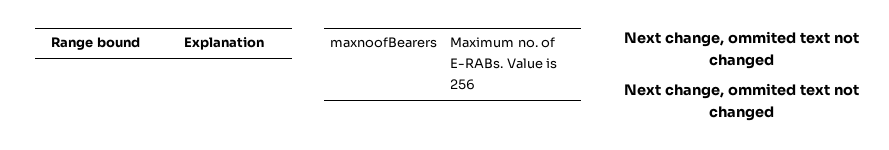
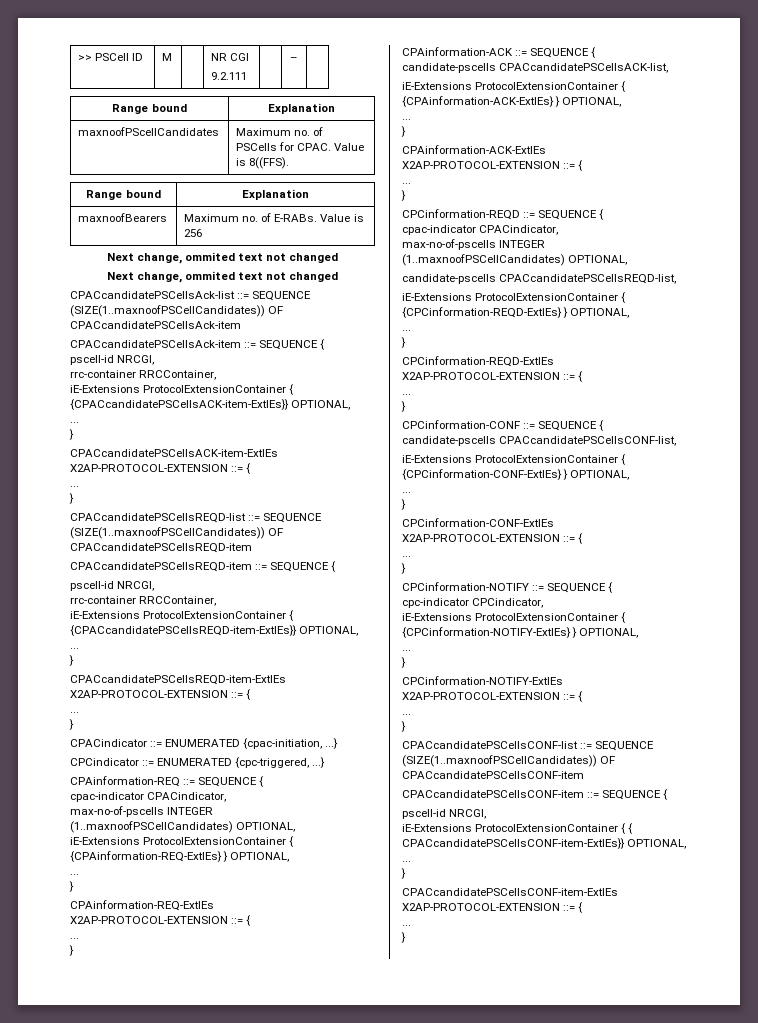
(51, 43) none -> [78,53,144,61] [162,53,173,61] [211,53,250,61] [211,72,248,80] [290,57,298,61] [112,104,187,114] [268,103,335,114] [78,127,220,136] [236,127,324,136] [236,142,365,151] [236,157,290,169] >> PSCell ID | M | | NR CGI // 9.2.111 | | – | // Range bound | Explanation // maxnoofPScellCandidates | Maximum no. of PSCells for CPAC. Value is 8((FFS). //
(774, 113) none -> [70,291,312,301] [70,305,284,317] [70,321,241,329] [70,339,326,350] [70,355,155,365] [70,370,217,380] [70,384,295,395] [70,399,351,410] [70,422,79,423] [69,429,74,440] [70,449,278,457] [70,463,252,474] [70,486,79,487] [69,493,74,504] [70,513,323,523] [70,527,284,539] [70,543,252,553] [70,561,337,572] [70,581,155,591] [70,596,217,606] [70,610,295,621] [70,625,359,636] [70,648,79,649] [69,655,74,666] [70,675,286,685] [70,689,252,700] [70,712,79,713] [69,719,74,730] [70,738,339,749] [70,757,326,768] [70,776,265,787] [70,792,227,802] [70,806,214,817] [70,821,296,833] [70,836,295,847] [70,851,290,862] [70,874,79,875] [69,881,74,892] [70,900,214,911] [70,915,252,926] [70,938,79,939] [69,945,74,956] [402,47,597,58] [402,63,669,73] [402,81,627,92] [402,96,622,107] [402,119,411,120] [401,126,406,137] [402,145,546,154] [402,160,584,171] [402,183,411,184] [401,190,406,201] [402,209,605,220] [402,225,559,235] [402,239,546,250] [402,254,628,266] [402,274,677,284] [402,292,627,303] [402,307,630,318] [402,330,411,331] [401,337,406,348] [402,356,554,367] [402,371,584,382] [402,394,411,395] [401,401,406,412] [402,420,605,431] [402,436,677,446] [402,454,627,465] [402,469,630,480] [402,492,411,493] [401,499,406,510] [402,518,554,527] [402,533,584,544] [402,556,411,557] [401,563,406,574] [402,582,614,593] [402,598,544,608] [402,612,627,623] [402,627,639,638] [402,650,411,651] [401,657,406,668] [402,676,563,685] [402,691,584,702] [402,714,411,715] [401,721,406,732] [402,741,655,751] [402,755,616,767] [402,771,584,779] [402,789,669,800] [402,809,487,819] [402,823,634,834] [402,838,687,849] [402,861,411,862] [401,868,406,879] [402,888,618,896] [402,902,584,913] [402,925,411,926] [401,932,406,943] // CPACcandidatePSCellsAck-list ::= SEQUENCE (SIZE(1..maxnoofPSCellCandidates)) OF CPACcandidatePSCellsAck-item // CPACcandidatePSCellsAck-item ::= SEQUENCE { // pscell-id NRCGI, // rrc-container RRCContainer, // iE-Extensions ProtocolExtensionContainer { {CPACcandidatePSCellsACK-item-ExtIEs}} OPTIONAL, // ... // } // CPACcandidatePSCellsACK-item-ExtIEs X2AP-PROTOCOL-EXTENSION ::= { // ... // } // CPACcandidatePSCellsREQD-list ::= SEQUENCE (SIZE(1..maxnoofPSCellCandidates)) OF CPACcandidatePSCellsREQD-item // CPACcandidatePSCellsREQD-item ::= SEQUENCE { // pscell-id NRCGI, // rrc-container RRCContainer, // iE-Extensions ProtocolExtensionContainer { {CPACcandidatePSCellsREQD-item-ExtIEs}} OPTIONAL, // ... // } // CPACcandidatePSCellsREQD-item-ExtIEs X2AP-PROTOCOL-EXTENSION ::= { // ... // } // CPACindicator ::= ENUMERATED {cpac-initiation, ...} // CPCindicator ::= ENUMERATED {cpc-triggered, ...} // CPAinformation-REQ ::= SEQUENCE { // cpac-indicator CPACindicator, // max-no-of-pscells INTEGER (1..maxnoofPSCellCandidates) OPTIONAL, // iE-Extensions ProtocolExtensionContainer { {CPAinformation-REQ-ExtIEs} } OPTIONAL, // ... // } // CPAinformation-REQ-ExtIEs X2AP-PROTOCOL-EXTENSION ::= { // ... // } // CPAinformation-ACK ::= SEQUENCE { // candidate-pscells CPACcandidatePSCellsACK-list, // iE-Extensions ProtocolExtensionContainer { {CPAinformation-ACK-ExtIEs} } OPTIONAL, // ... // } // CPAinformation-ACK-ExtIEs X2AP-PROTOCOL-EXTENSION ::= { // ... // } // CPCinformation-REQD ::= SEQUENCE { // cpac-indicator CPACindicator, // max-no-of-pscells INTEGER (1..maxnoofPSCellCandidates) OPTIONAL, // candidate-pscells CPACcandidatePSCellsREQD-list, // iE-Extensions ProtocolExtensionContainer { {CPCinformation-REQD-ExtIEs} } OPTIONAL, // ... // } // CPCinformation-REQD-ExtIEs X2AP-PROTOCOL-EXTENSION ::= { // ... // } // CPCinformation-CONF ::= SEQUENCE { // candidate-pscells CPACcandidatePSCellsCONF-list, // iE-Extensions ProtocolExtensionContainer { {CPCinformation-CONF-ExtIEs} } OPTIONAL, // ... // } // CPCinformation-CONF-ExtIEs X2AP-PROTOCOL-EXTENSION ::= { // ... // } // CPCinformation-NOTIFY ::= SEQUENCE { // cpc-indicator CPCindicator, // iE-Extensions ProtocolExtensionContainer { {CPCinformation-NOTIFY-ExtIEs} } OPTIONAL, // ... // } // CPCinformation-NOTIFY-ExtIEs X2AP-PROTOCOL-EXTENSION ::= { // ... // } // CPACcandidatePSCellsCONF-list ::= SEQUENCE (SIZE(1..maxnoofPSCellCandidates)) OF CPACcandidatePSCellsCONF-item // CPACcandidatePSCellsCONF-item ::= SEQUENCE { // pscell-id NRCGI, // iE-Extensions ProtocolExtensionContainer { { CPACcandidatePSCellsCONF-item-ExtIEs}} OPTIONAL, // ... // } // CPACcandidatePSCellsCONF-item-ExtIEs X2AP-PROTOCOL-EXTENSION ::= { // ... // }

